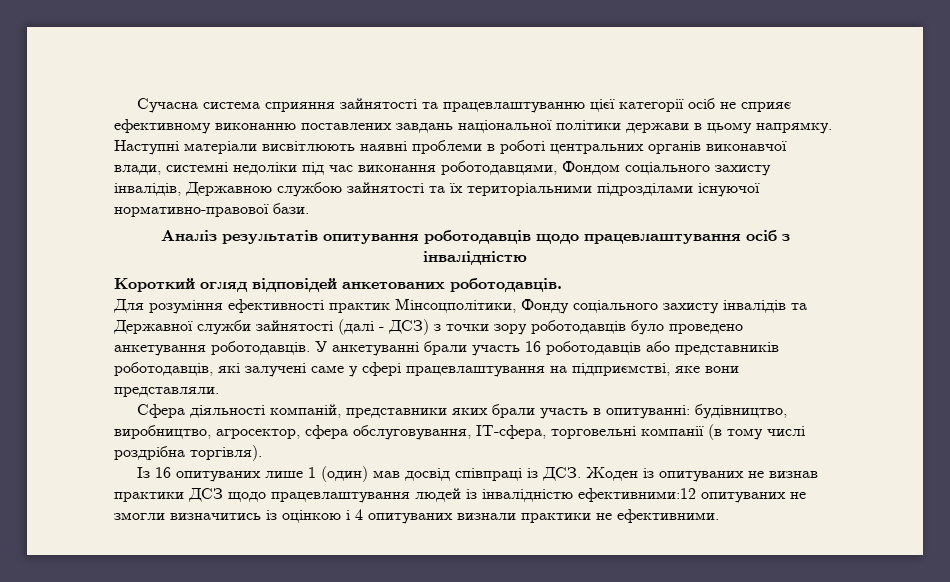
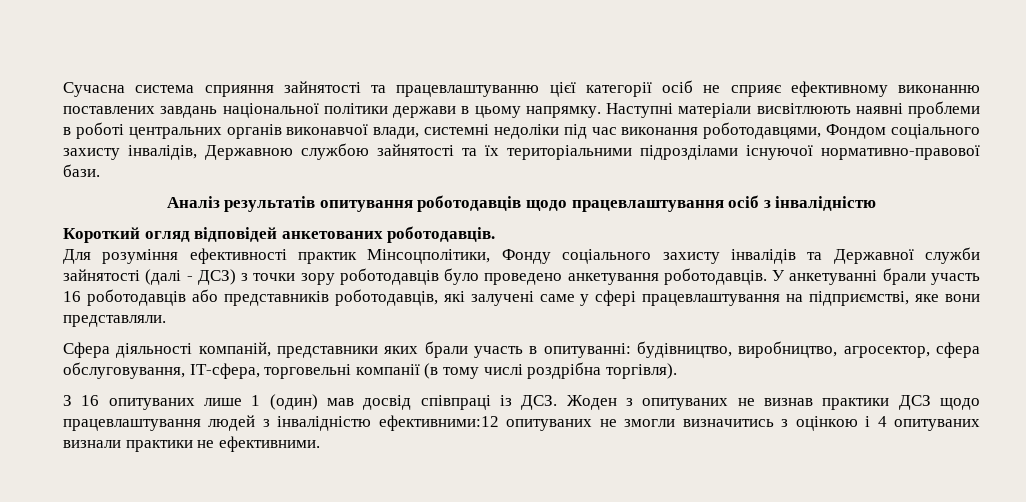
[136,467,150,478] Із -> [63,395,72,406] З
[642,468,654,478] із -> [625,398,633,406] з
[466,489,477,499] із -> [262,419,270,427] з
[266,510,277,520] із -> [781,419,789,427] з

